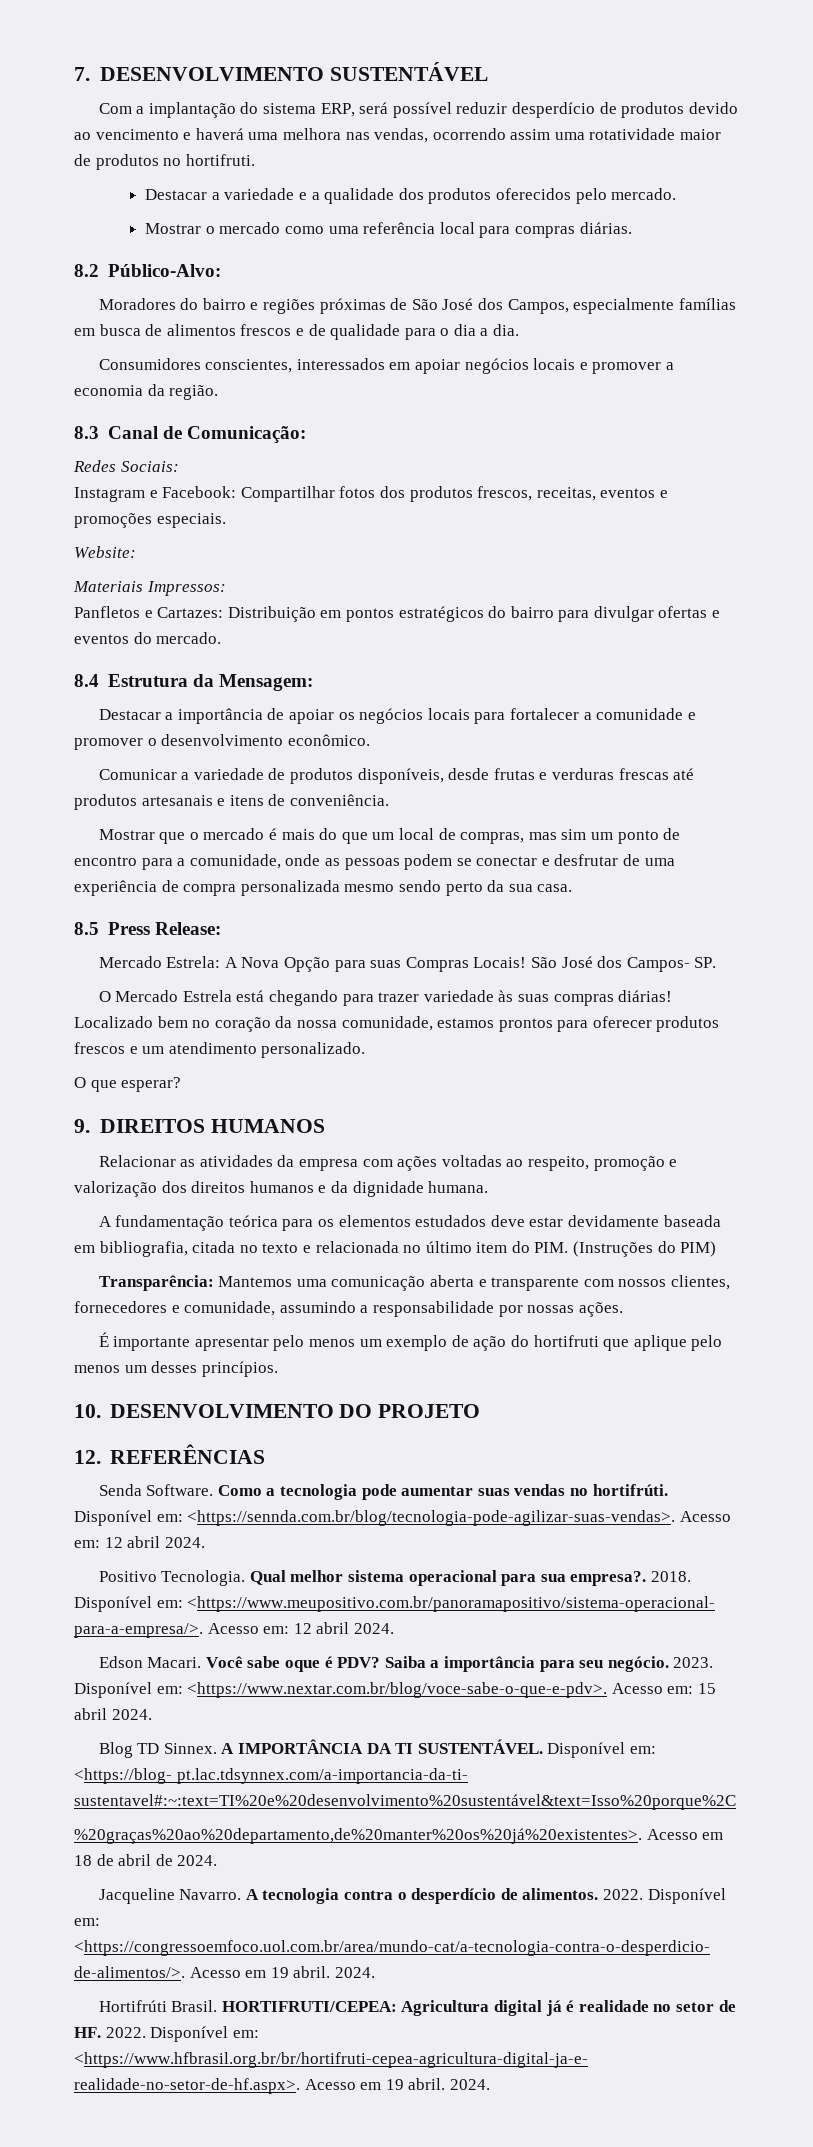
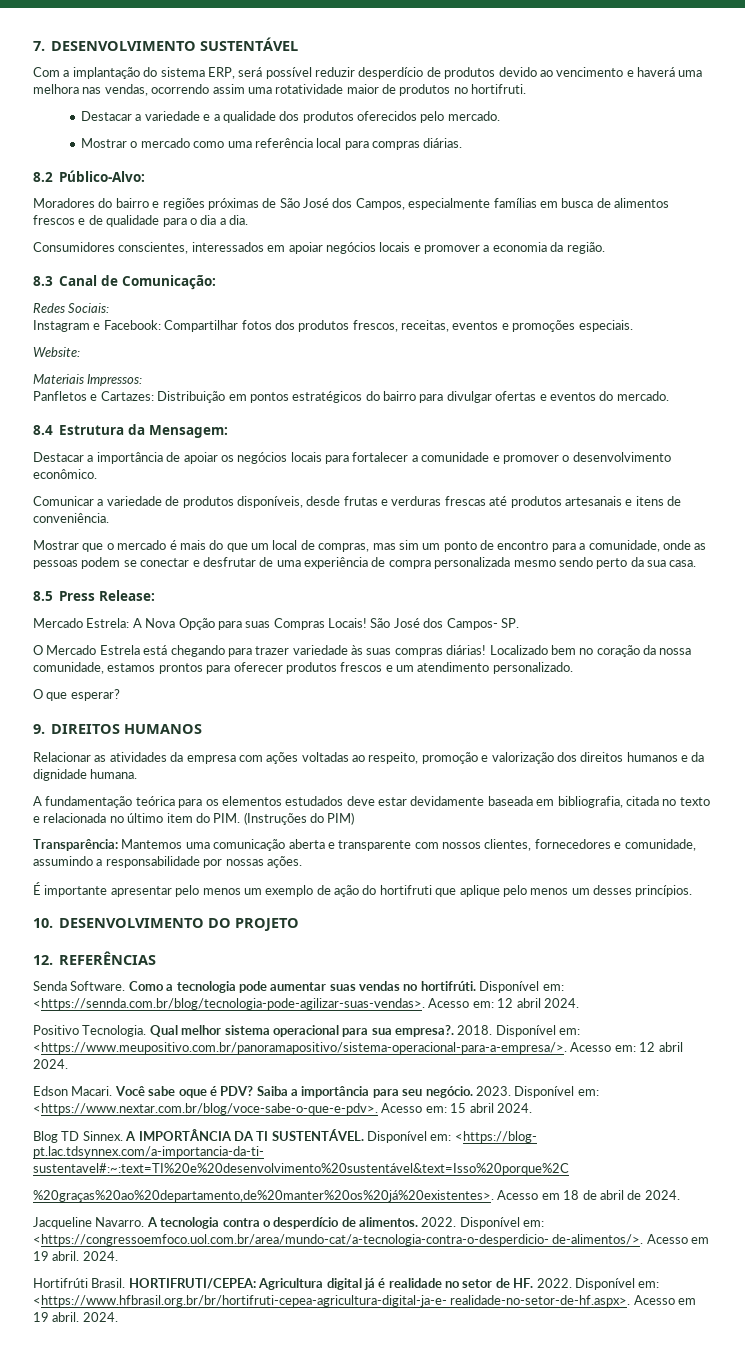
[187,1596,716,1612] [74,1623,203,1638] <https://www.meupositivo.com.br/panoramapositivo/sistema-operacional- para-a-empresa/>. -> [33,1042,567,1054] <https://www.meupositivo.com.br/panoramapositivo/sistema-operacional-para-a-empresa/>.

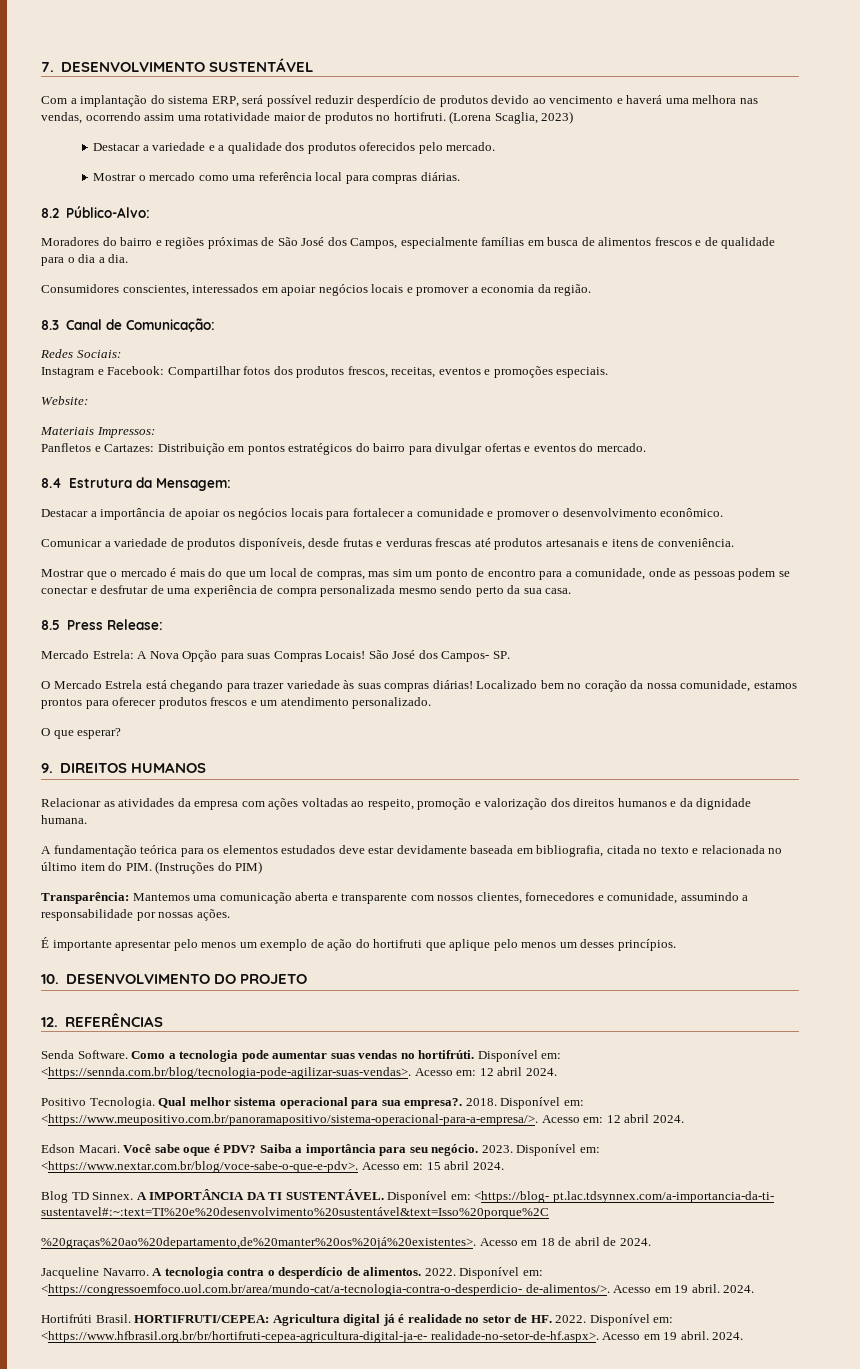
(527, 89) none -> [449,111,574,124] (Lorena Scaglia, 2023)

